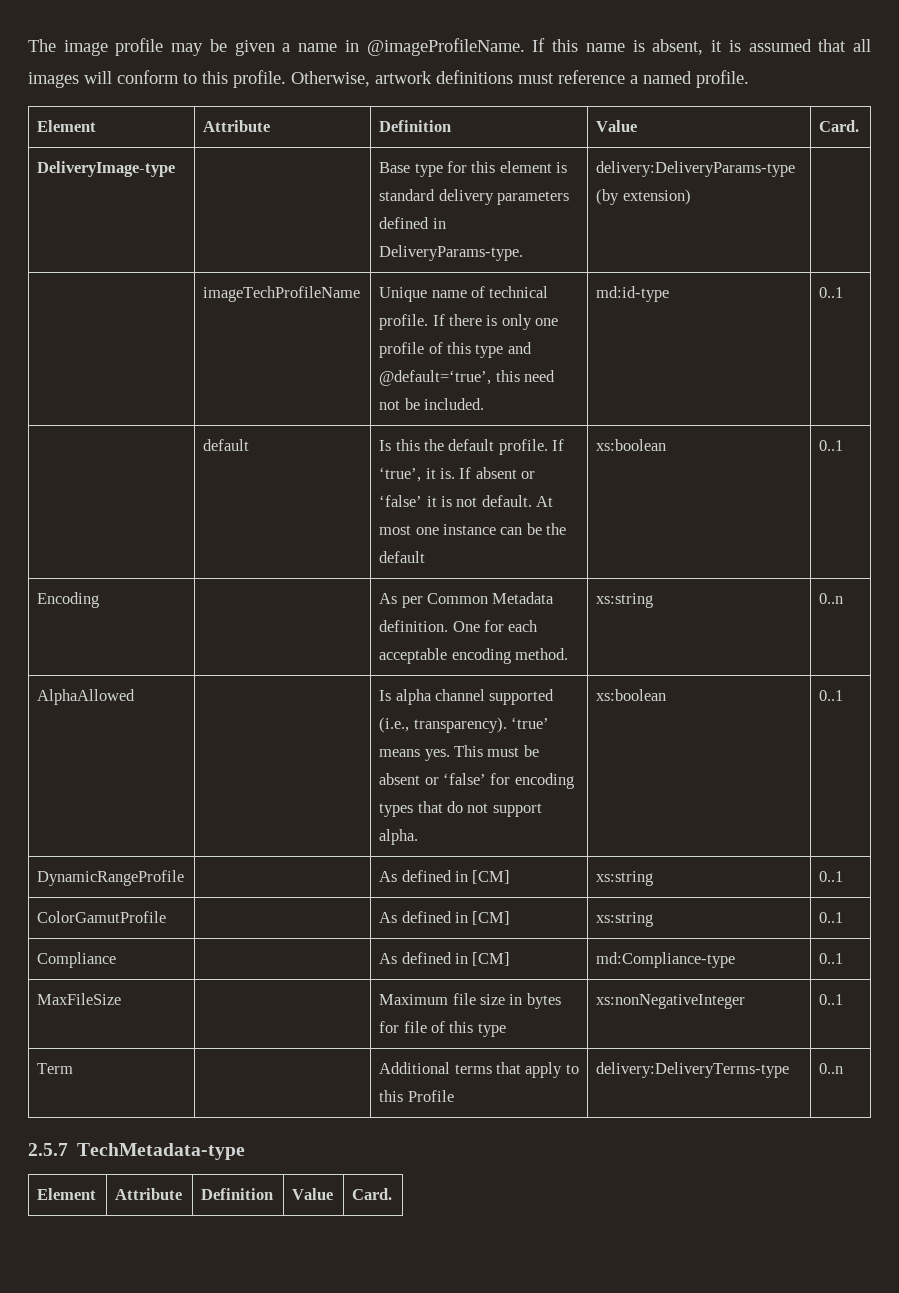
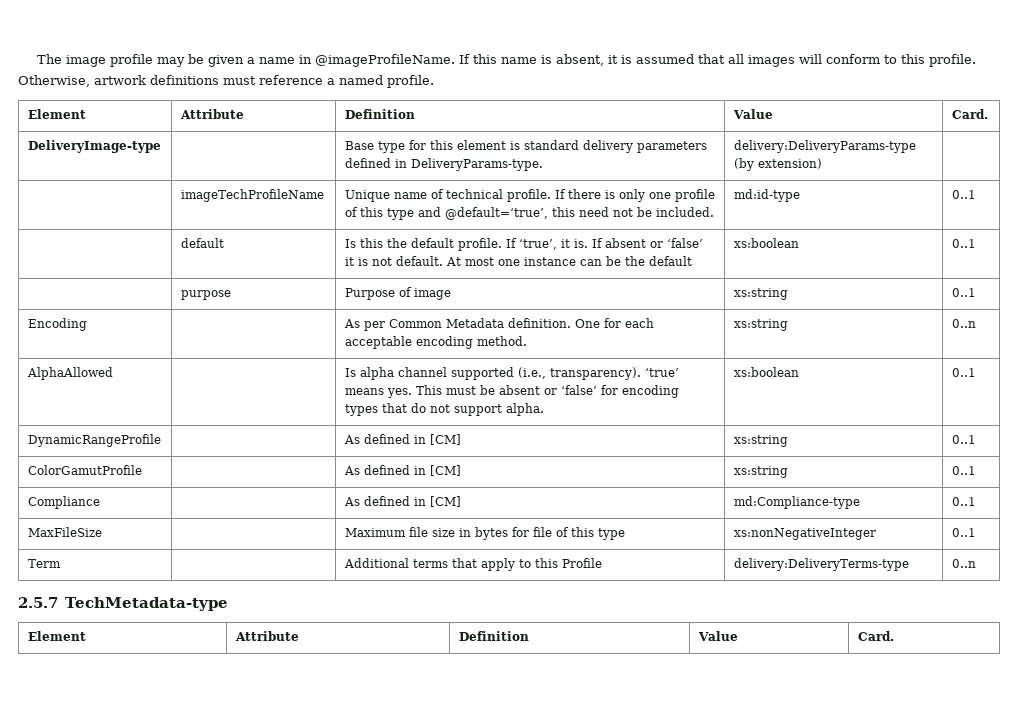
(844, 445) none -> [180,290,231,300] [344,287,451,300] [733,288,788,300] [951,288,976,297] // | purpose | Purpose of image | xs:string | 0..1

